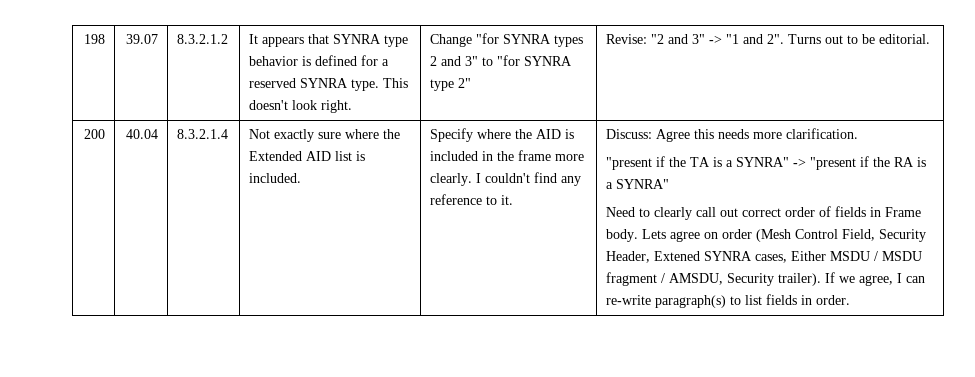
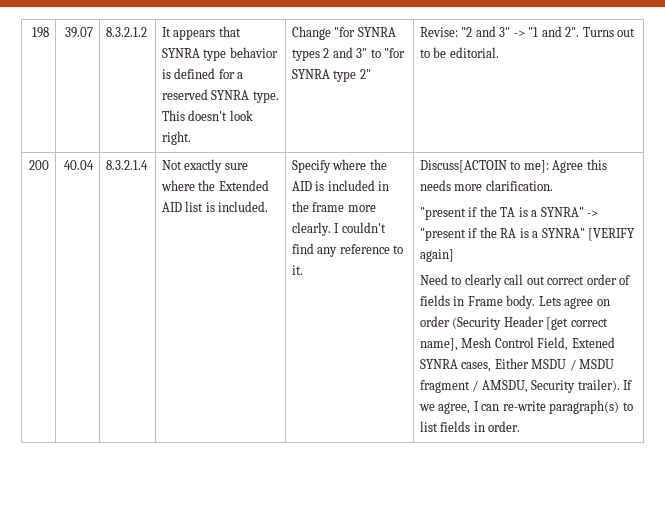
[606,129,653,139] Discuss: -> [419,160,549,173] Discuss[ACTOIN to me]:
(670, 184) none -> [588,228,636,241] [419,249,454,262] [VERIFY again]
[756,229,927,242] [606,251,651,263] (Mesh Control Field, Security Header, -> [452,316,608,330] [419,337,569,351] (Security Header [get correct name], Mesh Control Field,

